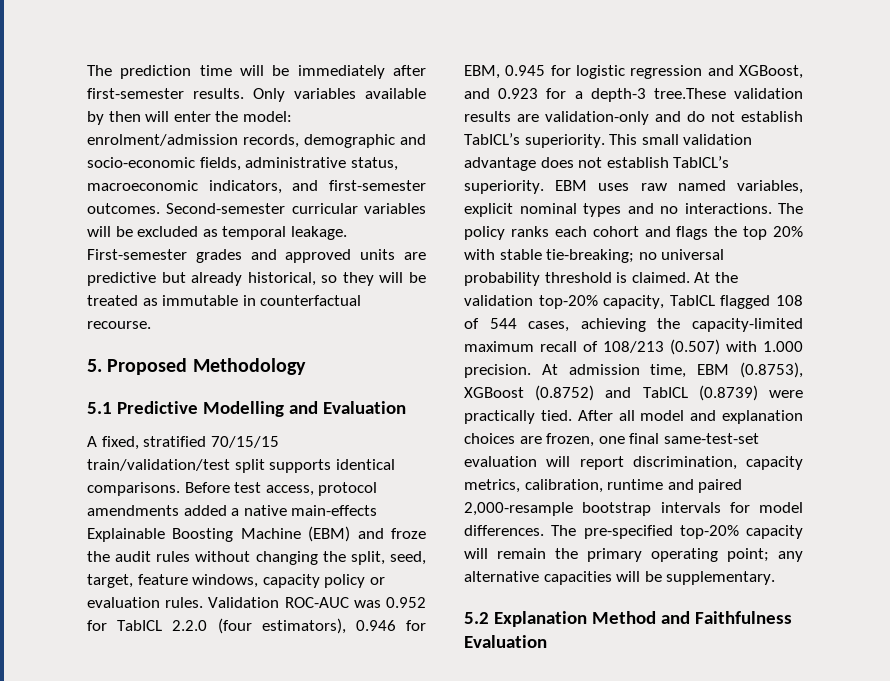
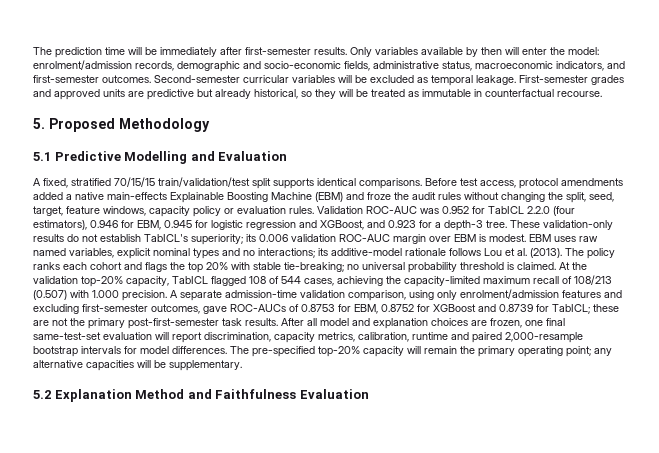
[653,88,803,99] [464,111,803,125] [464,133,753,148] [464,156,730,171] [464,180,544,194] tree.These validation results are validation-only and do not establish TabICL’s superiority. This small validation advantage does not establish TabICL’s superiority. -> [486,220,613,230] [33,234,526,245] tree. These validation-only results do not establish TabICL's superiority; its 0.006 validation ROC-AUC margin over EBM is modest.
[684,203,772,214] interactions. -> [258,248,562,258] interactions; its additive-model rationale follows Lou et al. (2013).
[541,362,803,378] [464,385,803,401] [464,410,572,424] At admission time, EBM (0.8753), XGBoost (0.8752) and TabICL (0.8739) were practically tied. -> [170,289,622,301] [33,304,619,314] [33,318,278,329] A separate admission-time validation comparison, using only enrolment/admission features and excluding first-semester outcomes, gave ROC-AUCs of 0.8753 for EBM, 0.8752 for XGBoost and 0.8739 for TabICL; these are not the primary post-first-semester task results.

